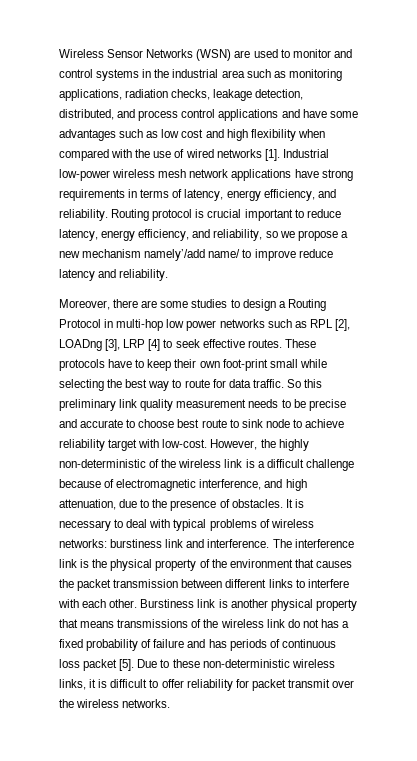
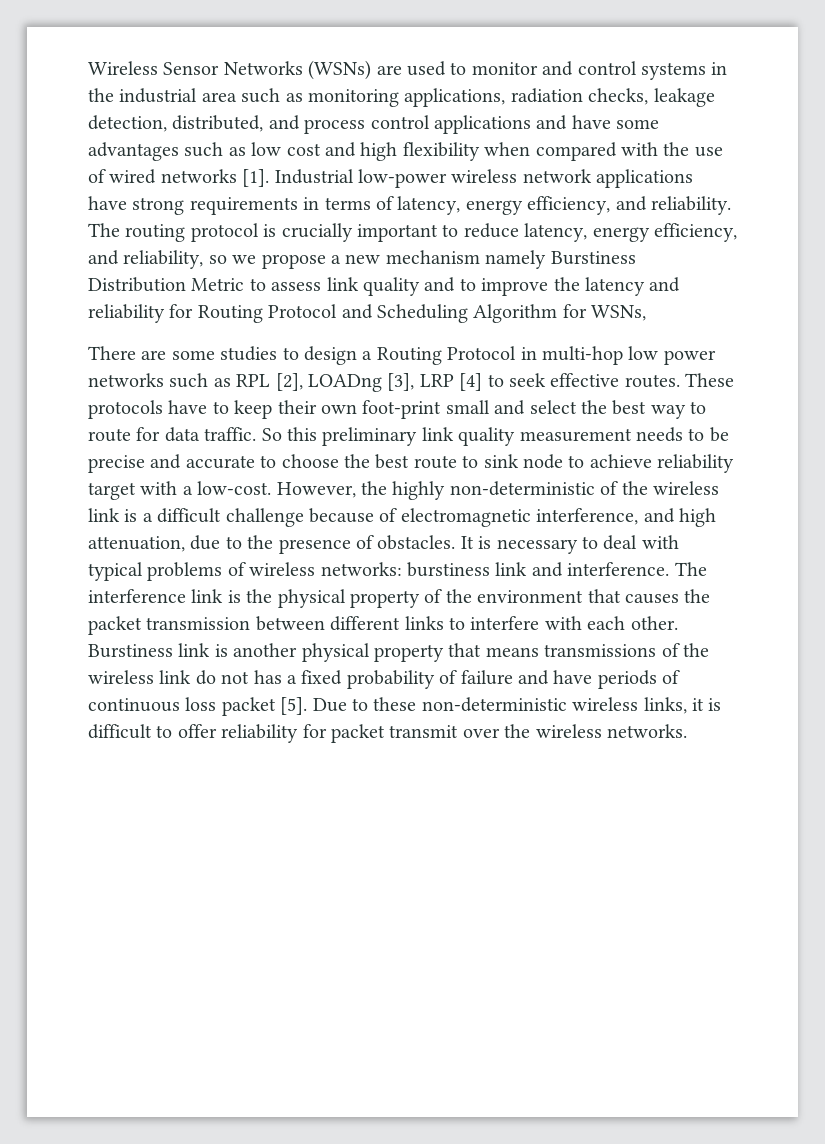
[196,49,232,61] (WSN) -> [308,60,372,80] (WSNs)
[158,169,187,178] mesh -> (518, 176) none
[111,209,150,221] Routing -> [88,223,186,242] The routing
[207,209,242,218] crucial -> [281,223,353,242] crucially
[144,249,241,261] namely’/add name/ -> [485,250,636,269] [88,277,456,296] namely Burstiness Distribution Metric to assess link quality and
[298,249,333,258] reduce -> [553,277,580,291] the
[119,269,169,281] [59,299,139,310] reliability. // Moreover, there -> [88,304,647,323] [88,346,136,360] reliability for Routing Protocol and Scheduling Algorithm for WSNs, // There
[299,359,327,368] [59,379,104,391] while selecting -> [494,400,577,415] and select
(175, 423) none -> [344,454,370,468] the
(160, 443) none -> [182,486,193,495] a
[208,639,227,648] has -> [553,670,593,684] have

